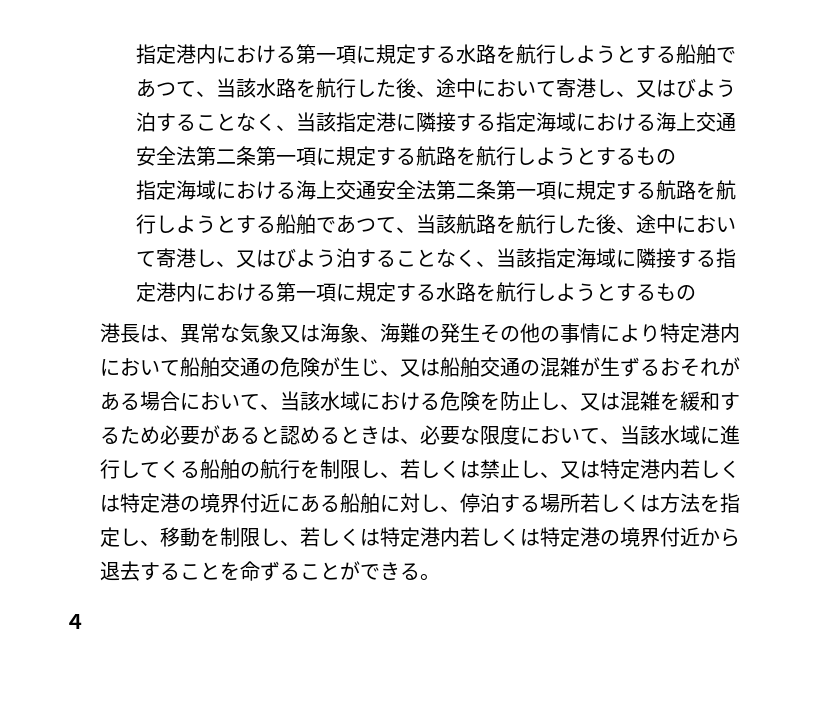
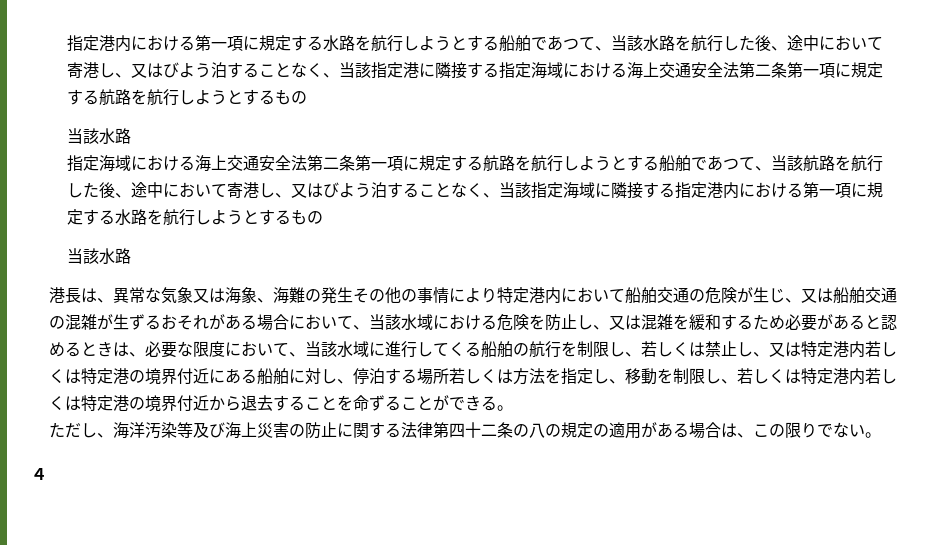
(676, 157) none -> [66,128,131,144] // 当該水路
(696, 293) none -> [66,248,131,264] // 当該水路
(441, 577) none -> [48,422,881,439] // ただし、海洋汚染等及び海上災害の防止に関する法律第四十二条の八の規定の適用がある場合は、この限りでない。

